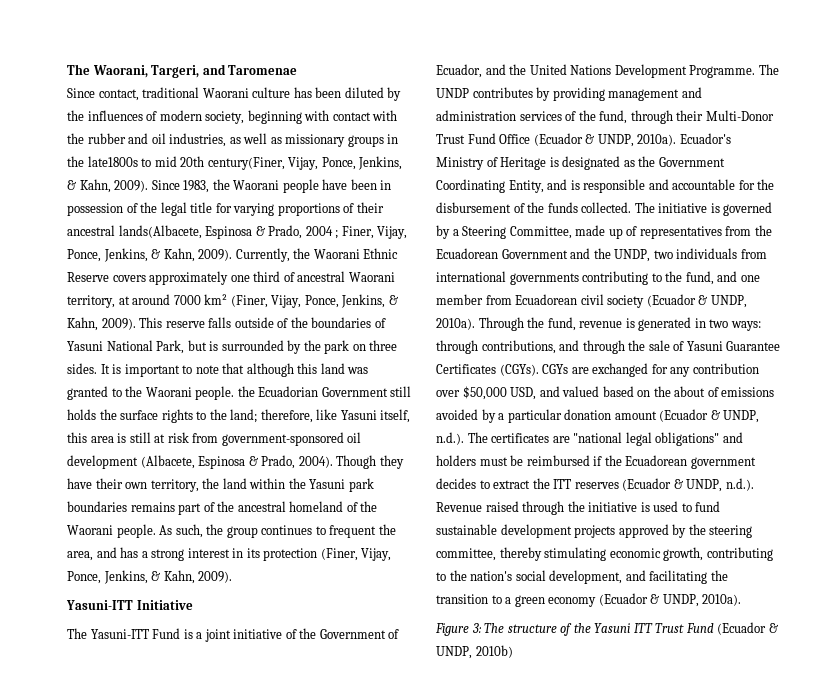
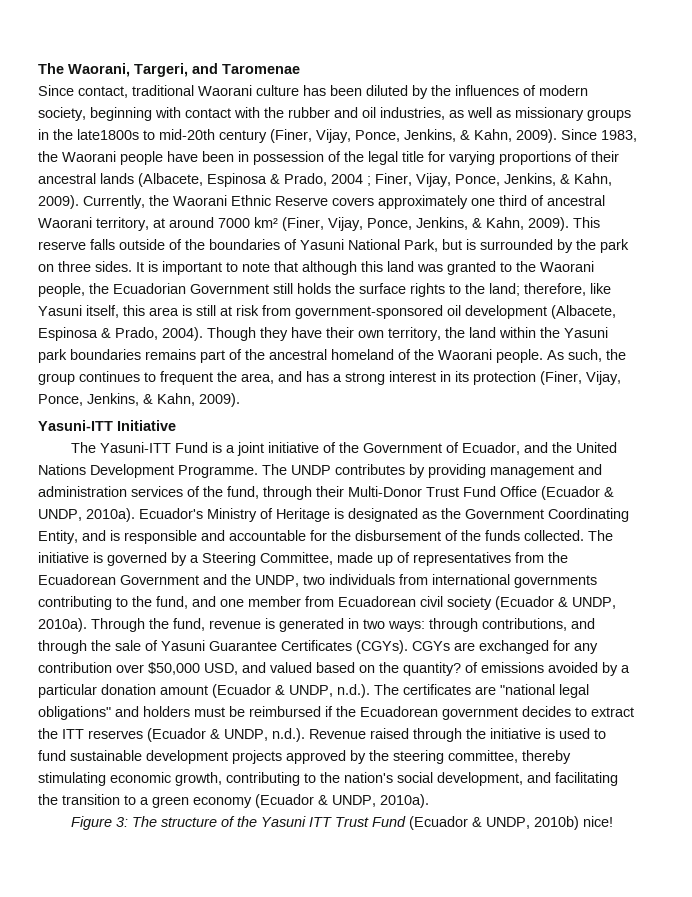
[154,156,285,170] mid 20th century(Finer, -> [159,129,312,143] mid-20th century (Finer,
[118,225,202,239] lands(Albacete, -> [100,173,203,187] lands (Albacete,
[195,386,235,400] people. -> [38,283,85,297] people,
[674,386,706,397] about -> [403,662,461,676] quantity?
(513, 651) none -> [583,816,614,827] nice!

